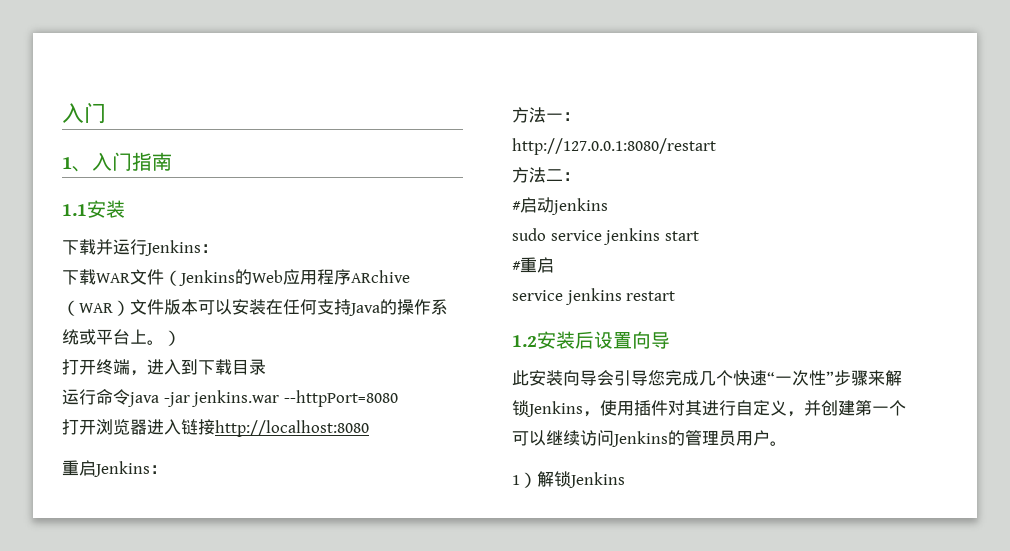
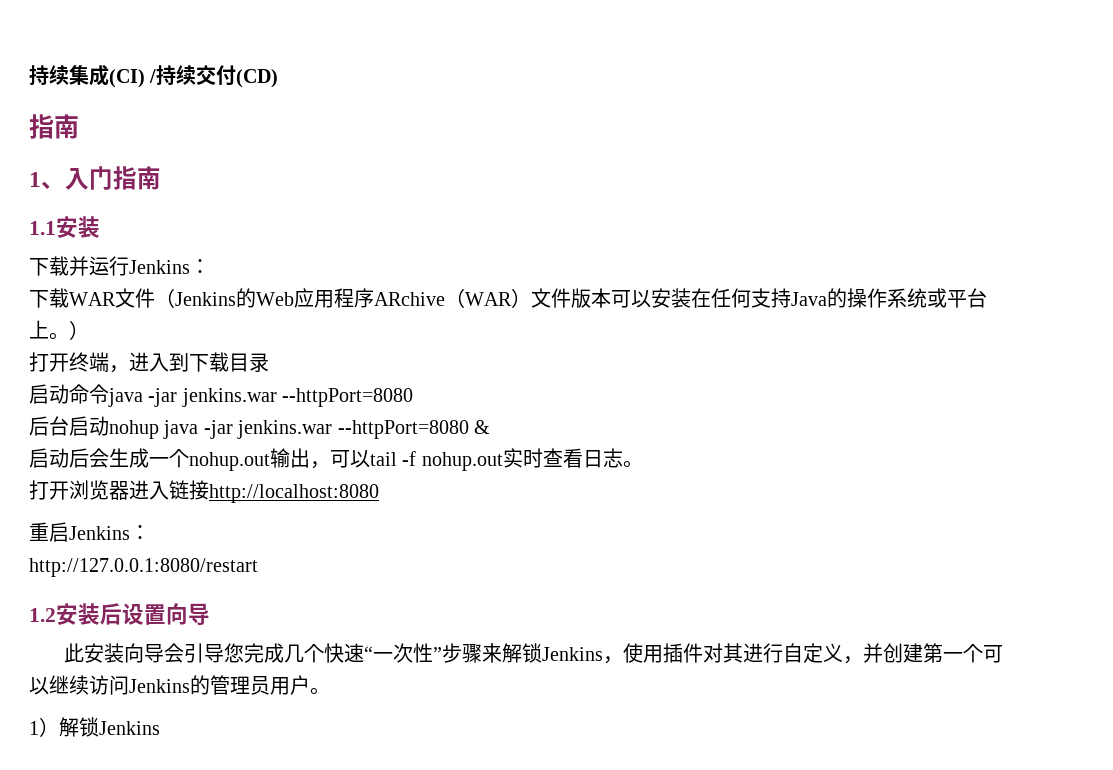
[62,102,106,124] 入门 -> [29,64,279,88] [29,114,79,139] 持续集成(CI) /持续交付(CD) // 指南
[62,389,96,405] 运行 -> [29,384,69,404] 启动
(398, 398) none -> [29,416,490,439] [29,448,643,471] // 后台启动nohup java -jar jenkins.war --httpPort=8080 & // 启动后会生成一个nohup.out输出，可以tail -f nohup.out实时查看日志。
[512,107,580,123] // 方法一： -> (150, 532) none
[512,167,580,183] [512,197,608,215] [512,228,699,245] [512,257,554,273] [512,288,676,305] // 方法二： // #启动jenkins // sudo service jenkins start // #重启 // service jenkins restart -> (258, 567) none

